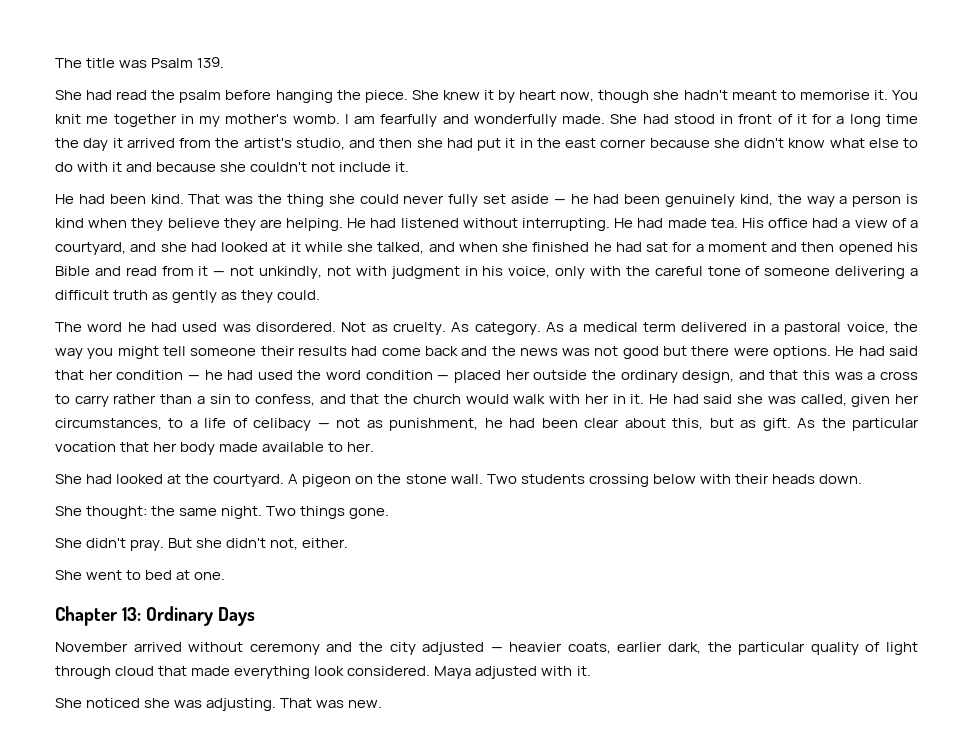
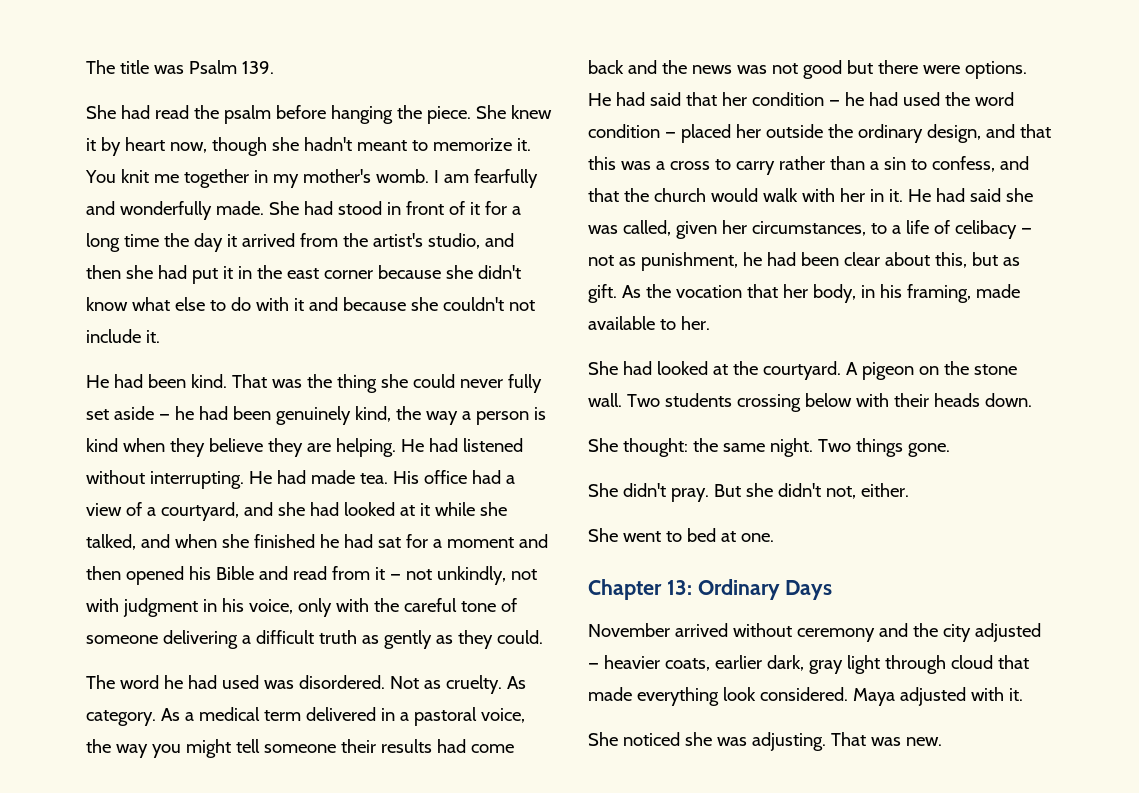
[799,90,870,100] memorise -> [432,138,512,151] memorize
[852,418,920,431] particular -> (671, 291) none
[180,442,216,455] body -> [812,284,971,303] body, in his framing,
[707,642,881,655] the particular quality of -> [808,660,843,674] gray

